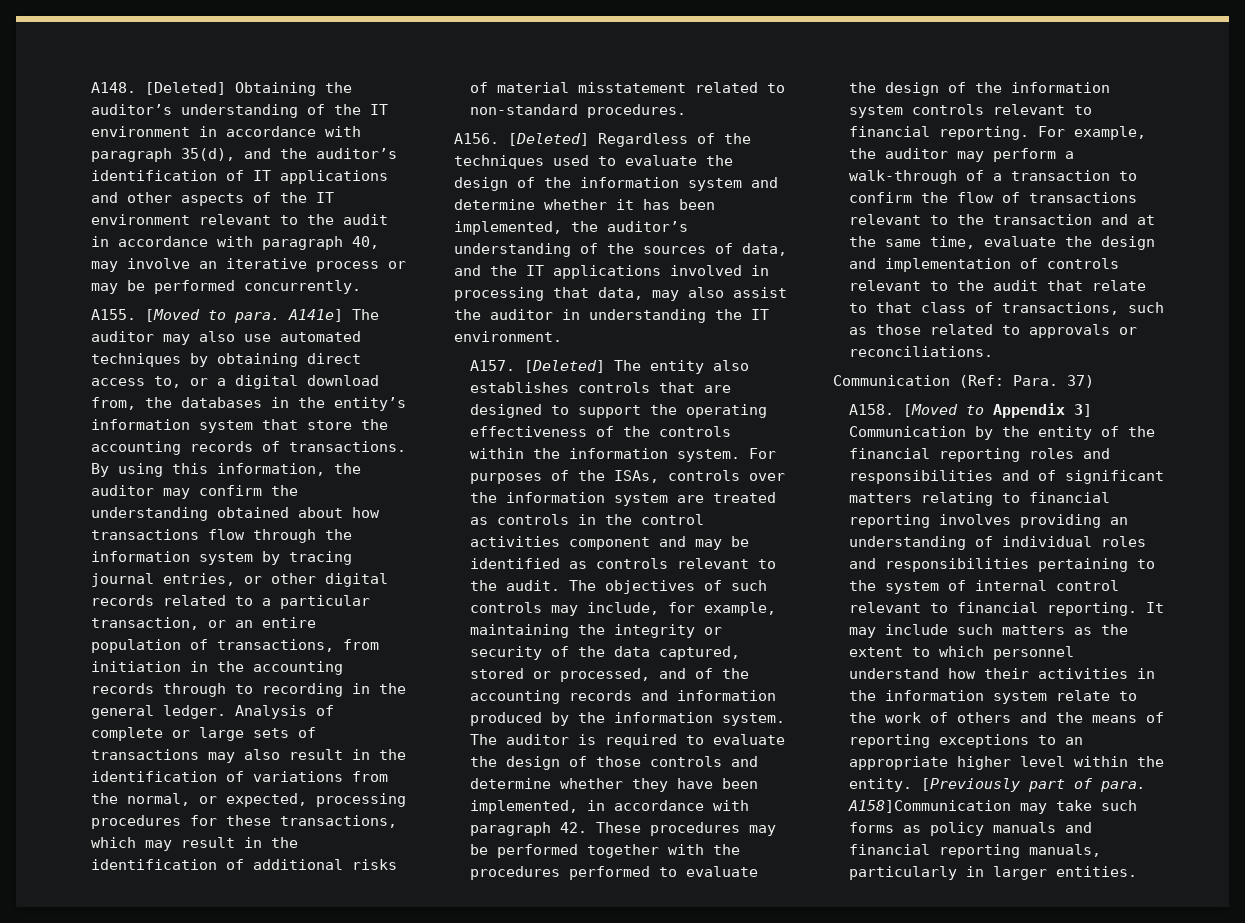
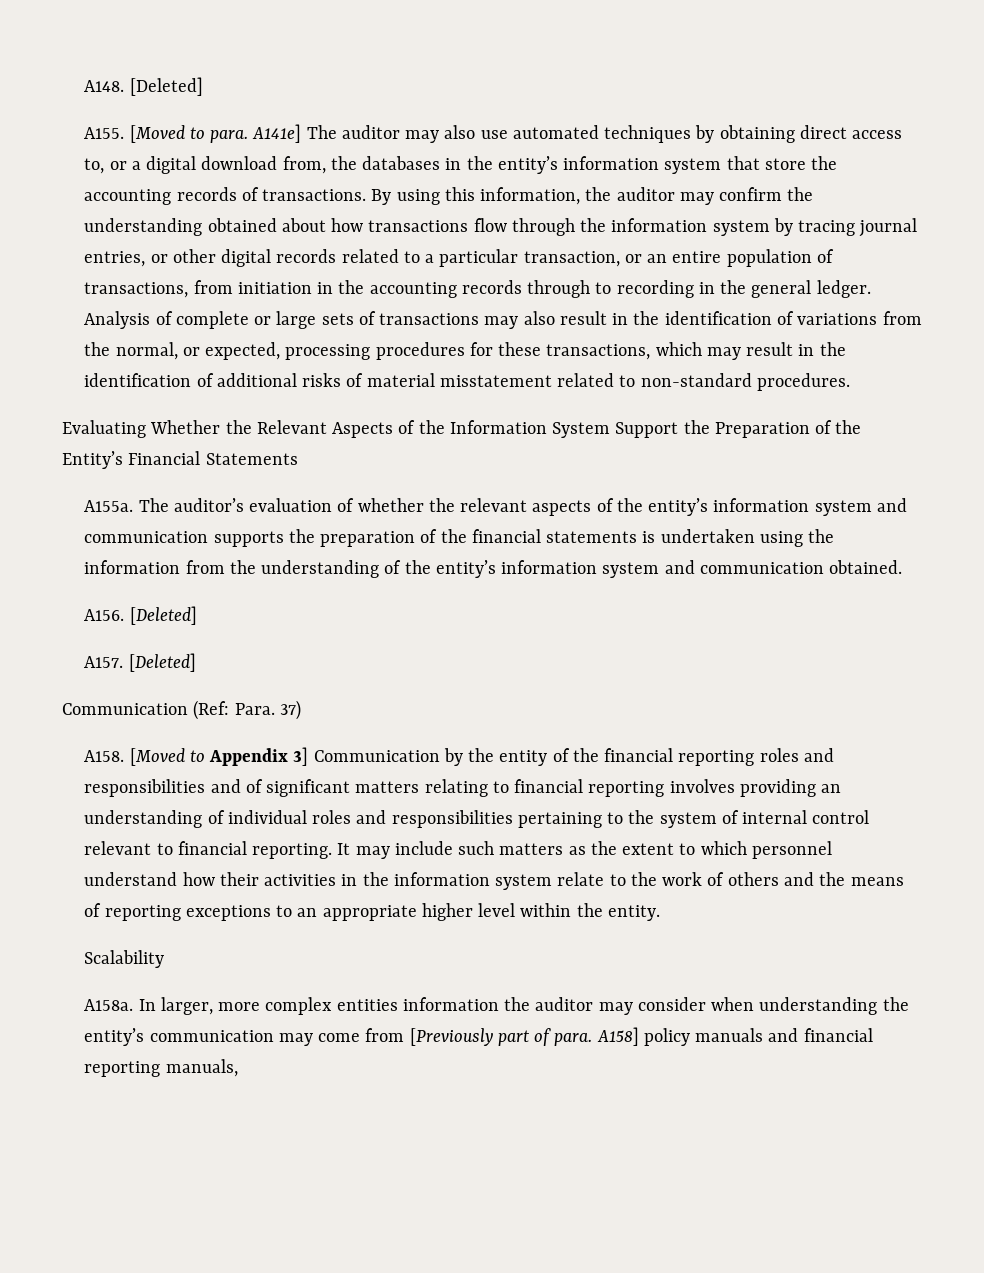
[235,82,353,96] [91,104,389,118] [91,126,362,137] [91,148,398,162] [91,170,389,184] [91,192,335,206] [91,214,389,225] [91,236,380,250] [91,258,407,272] [91,280,362,294] Obtaining the auditor’s understanding of the IT environment in accordance with paragraph 35(d), and the auditor’s identification of IT applications and other aspects of the IT environment relevant to the audit in accordance with paragraph 40, may involve an iterative process or may be performed concurrently. -> (203, 86) none
[454,133,751,147] [454,155,733,169] [454,177,778,191] [454,199,715,210] [454,221,688,235] [454,243,787,257] [454,265,769,279] [454,287,787,301] [454,309,769,323] [454,331,562,342] [470,360,750,374] [470,382,732,393] [470,404,768,418] [470,426,732,437] [470,448,777,462] [470,470,786,484] [470,492,777,506] [470,514,705,525] [470,536,750,550] [470,558,777,569] [470,580,768,594] [470,602,777,616] [470,624,723,638] [470,646,741,660] [470,668,750,682] [470,690,777,704] [470,712,786,726] [470,734,786,748] [470,756,759,770] [470,778,759,792] [470,800,750,814] [470,822,777,836] [470,844,741,858] [470,866,759,880] [849,82,1111,96] [849,104,1093,118] [849,126,1147,140] [849,148,1075,162] [849,170,1138,184] [849,192,1138,203] [849,214,1156,225] [849,236,1156,250] [849,258,1120,272] [849,280,1147,291] [849,302,1165,315] [849,324,1138,338] [849,346,994,357] A156. [Deleted] Regardless of the techniques used to evaluate the design of the information system and determine whether it has been implemented, the auditor’s understanding of the sources of data, and the IT applications involved in processing that data, may also assist the auditor in understanding the IT environment. // A157. [Deleted] The entity also establishes controls that are designed to support the operating effectiveness of the controls within the information system. For purposes of the ISAs, controls over the information system are treated as controls in the control activities component and may be identified as controls relevant to the audit. The objectives of such controls may include, for example, maintaining the integrity or security of the data captured, stored or processed, and of the accounting records and information produced by the information system. The auditor is required to evaluate the design of those controls and determine whether they have been implemented, in accordance with paragraph 42. These procedures may be performed together with the procedures performed to evaluate the design of the information system controls relevant to financial reporting. For example, the auditor may perform a walk-through of a transaction to confirm the flow of transactions relevant to the transaction and at the same time, evaluate the design and implementation of controls relevant to the audit that relate to that class of transactions, such as those related to approvals or reconciliations. -> [62,420,862,438] [62,451,298,469] [84,498,908,516] [84,529,835,547] [84,560,903,578] [84,606,197,625] [84,653,196,672] Evaluating Whether the Relevant Aspects of the Information System Support the Preparation of the Entity’s Financial Statements // A155a. The auditor’s evaluation of whether the relevant aspects of the entity’s information system and communication supports the preparation of the financial statements is undertaken using the information from the understanding of the entity’s information system and communication obtained. // A156. [Deleted] // A157. [Deleted]
[921,778,1147,792] [848,800,1138,814] [849,822,922,833] [Previously part of para. A158]Communication may take such forms as -> [84,950,165,968] [84,997,909,1015] [84,1027,639,1046] // Scalability // A158a. In larger, more complex entities information the auditor may consider when understanding the entity’s communication may come from [Previously part of para. A158]
[849,866,1138,880] particularly in larger entities. -> (238, 1068) none

